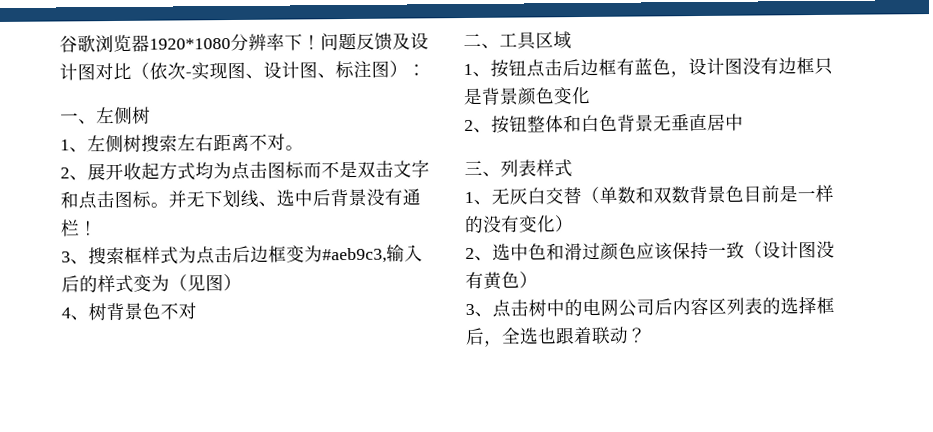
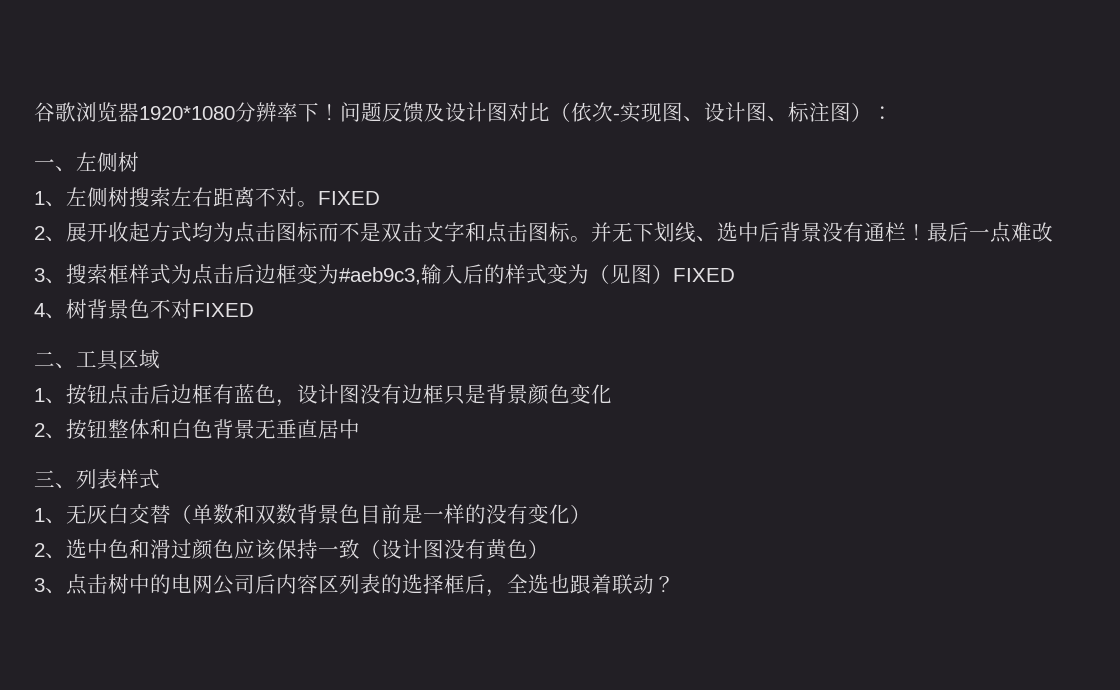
(304, 148) none -> [318,191,380,205] FIXED
(98, 228) none -> [927,222,1053,243] 最后一点难改
(242, 282) none -> [673,268,735,282] FIXED
(197, 311) none -> [192,303,254,317] FIXED

